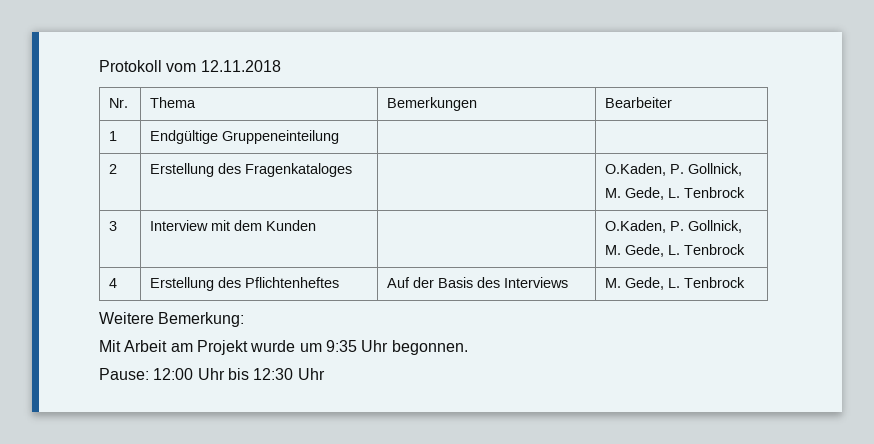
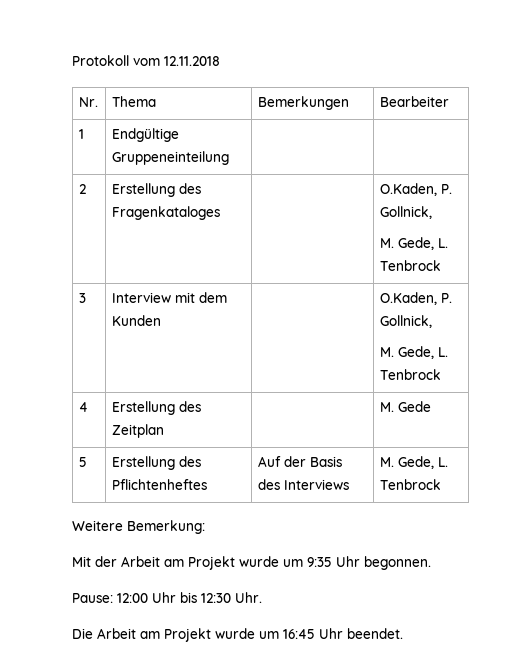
(117, 283) none -> [111,401,201,415] [111,424,164,438] [379,401,431,412] [78,457,87,467] | Erstellung des Zeitplan | | M. Gede // 5
(121, 346) none -> [95,556,117,567] der
[297,368,325,380] Uhr -> [235,592,262,603] [72,628,403,642] Uhr. // Die Arbeit am Projekt wurde um 16:45 Uhr beendet.

